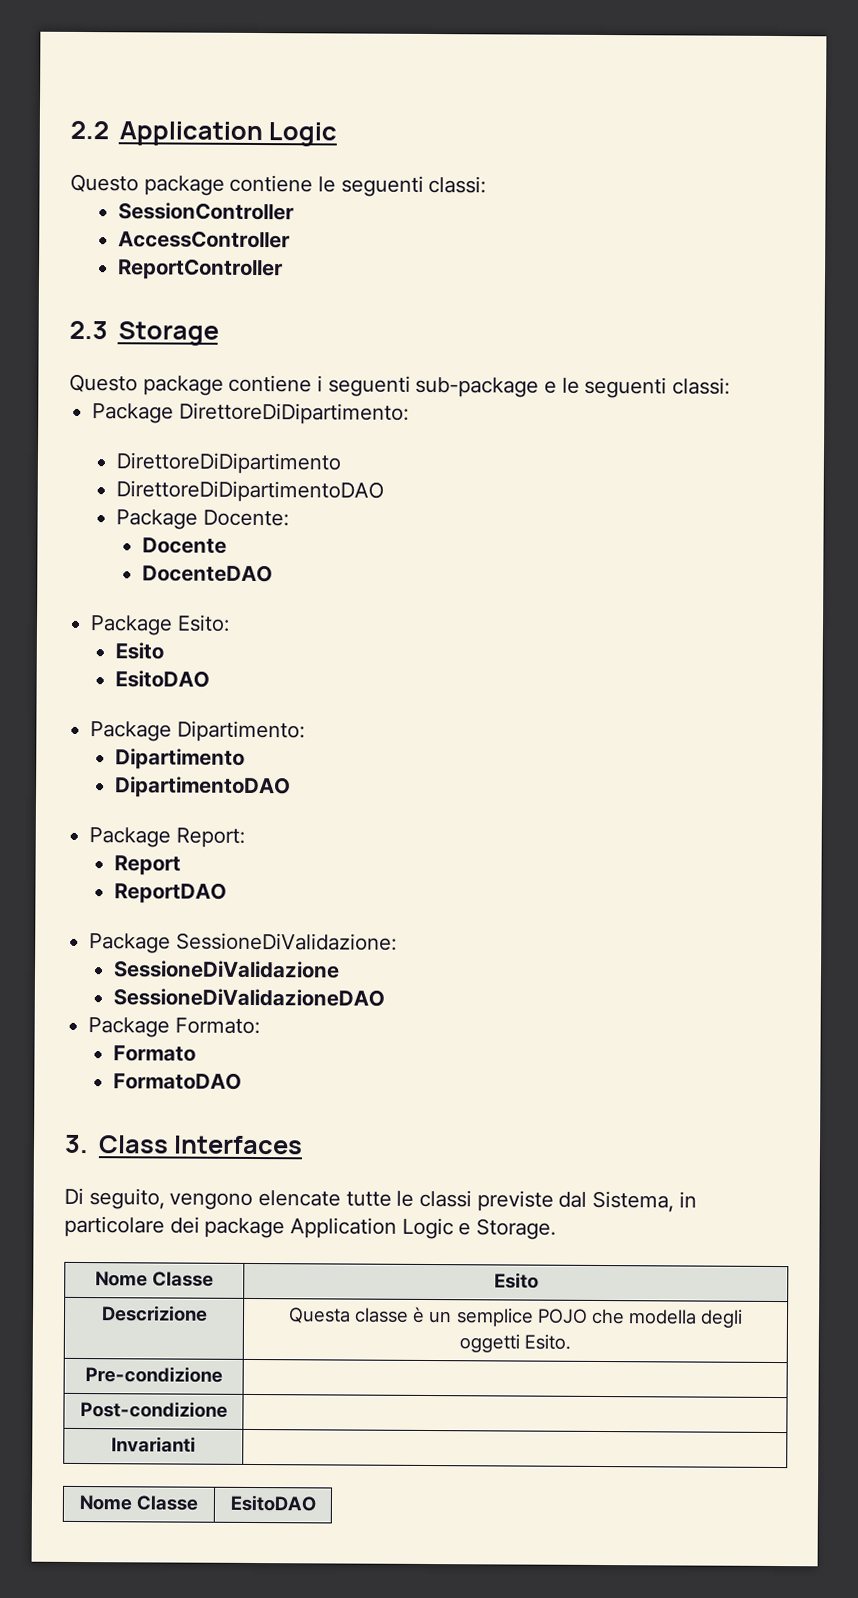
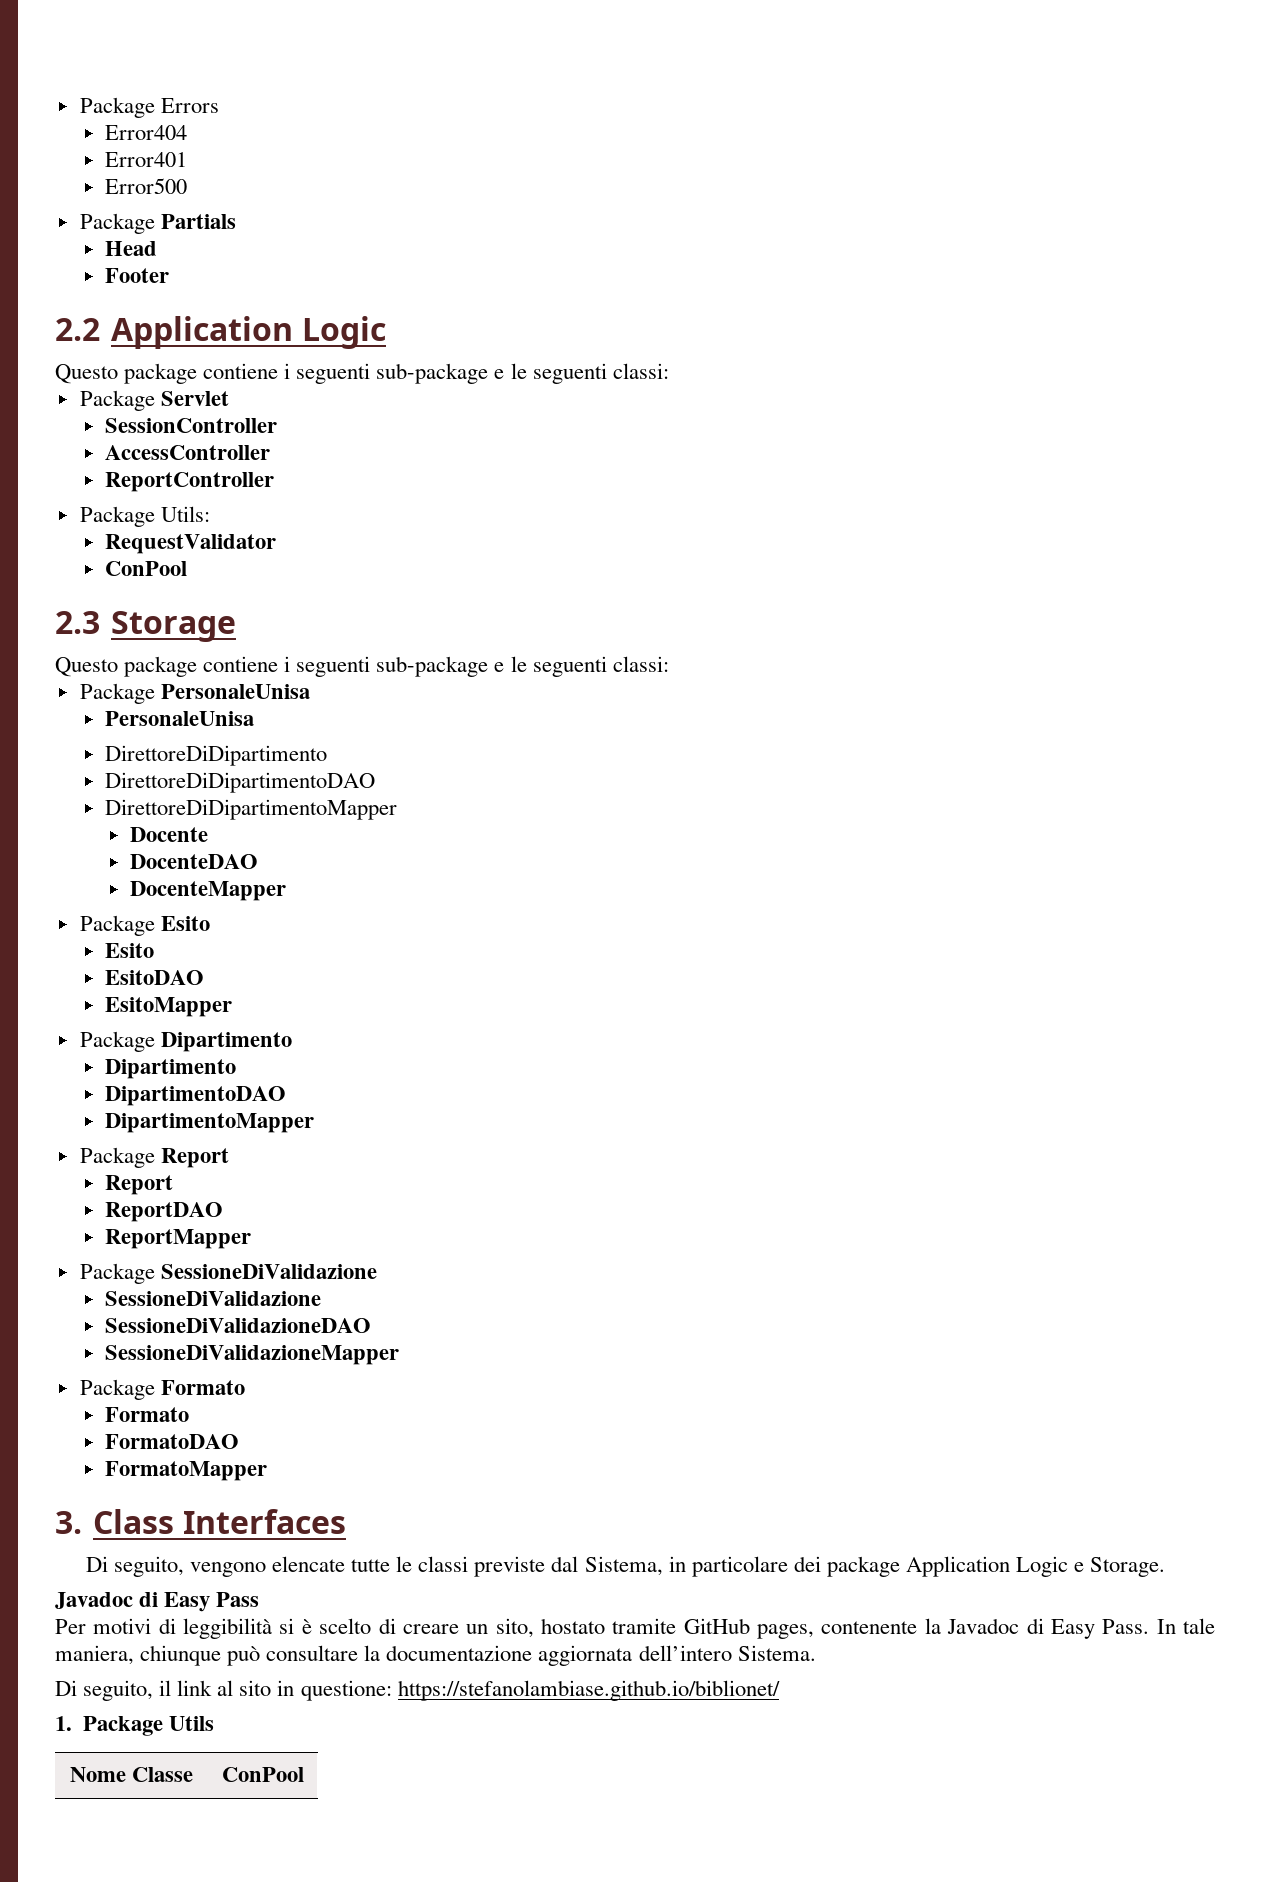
(70, 130) none -> [79,97,219,118] [105,125,188,140] [105,152,188,167] [105,178,188,194] [79,213,236,234] [105,241,158,256] [105,268,170,283] Package Errors // Error404 // Error401 // Error500 // Package Partials // Head // Footer //
[318,175,487,197] le seguenti classi: -> [284,363,669,384] [79,390,229,411] i seguenti sub-package e le seguenti classi: // Package Servlet
(284, 269) none -> [79,506,210,527] [105,534,277,554] [105,561,188,576] // Package Utils: // RequestValidator // ConPool
[178,402,409,425] DirettoreDiDipartimento: -> [160,684,310,699] [105,711,255,726] PersonaleUnisa // PersonaleUnisa
[116,509,290,530] Package Docente: -> [105,799,398,820] DirettoreDiDipartimentoMapper
[90,614,230,636] // Package Esito: -> [130,881,287,901] [79,915,210,936] // DocenteMapper // Package Esito
[90,720,305,743] // Package Dipartimento: -> [105,997,233,1017] [79,1031,292,1052] // EsitoMapper // Package Dipartimento
[89,827,245,848] // Package Report: -> [105,1113,315,1133] [79,1147,229,1168] // DipartimentoMapper // Package Report
[89,932,397,954] // Package SessioneDiValidazione: -> [105,1229,252,1249] [79,1263,377,1284] // ReportMapper // Package SessioneDiValidazione
[88,1017,260,1038] // Package Formato: -> [105,1345,400,1365] [79,1379,245,1400] // SessioneDiValidazioneMapper // Package Formato
(243, 1081) none -> [105,1461,268,1481] // FormatoMapper
[94,1271,215,1287] [493,1272,539,1289] [100,1305,208,1322] [287,1306,744,1328] [458,1334,572,1353] [84,1366,223,1383] [79,1400,228,1418] [111,1436,196,1453] [78,1494,199,1511] [229,1494,316,1512] // Nome Classe | Esito // Descrizione | Questa classe è un semplice POJO che modella degli oggetti Esito. // Pre-condizione | // Post-condizione | // Invarianti | // Nome Classe | EsitoDAO -> [55,1592,260,1612] [55,1618,1215,1639] [55,1645,816,1666] [55,1680,780,1701] [55,1716,215,1736] [69,1767,194,1782] [221,1767,304,1782] // Javadoc di Easy Pass // Per motivi di leggibilità si è scelto di creare un sito, hostato tramite GitHub pages, contenente la Javadoc di Easy Pass. In tale maniera, chiunque può consultare la documentazione aggiornata dell’intero Sistema. // Di seguito, il link al sito in questione: https://stefanolambiase.github.io/biblionet/ // 1. Package Utils // Nome Classe | ConPool

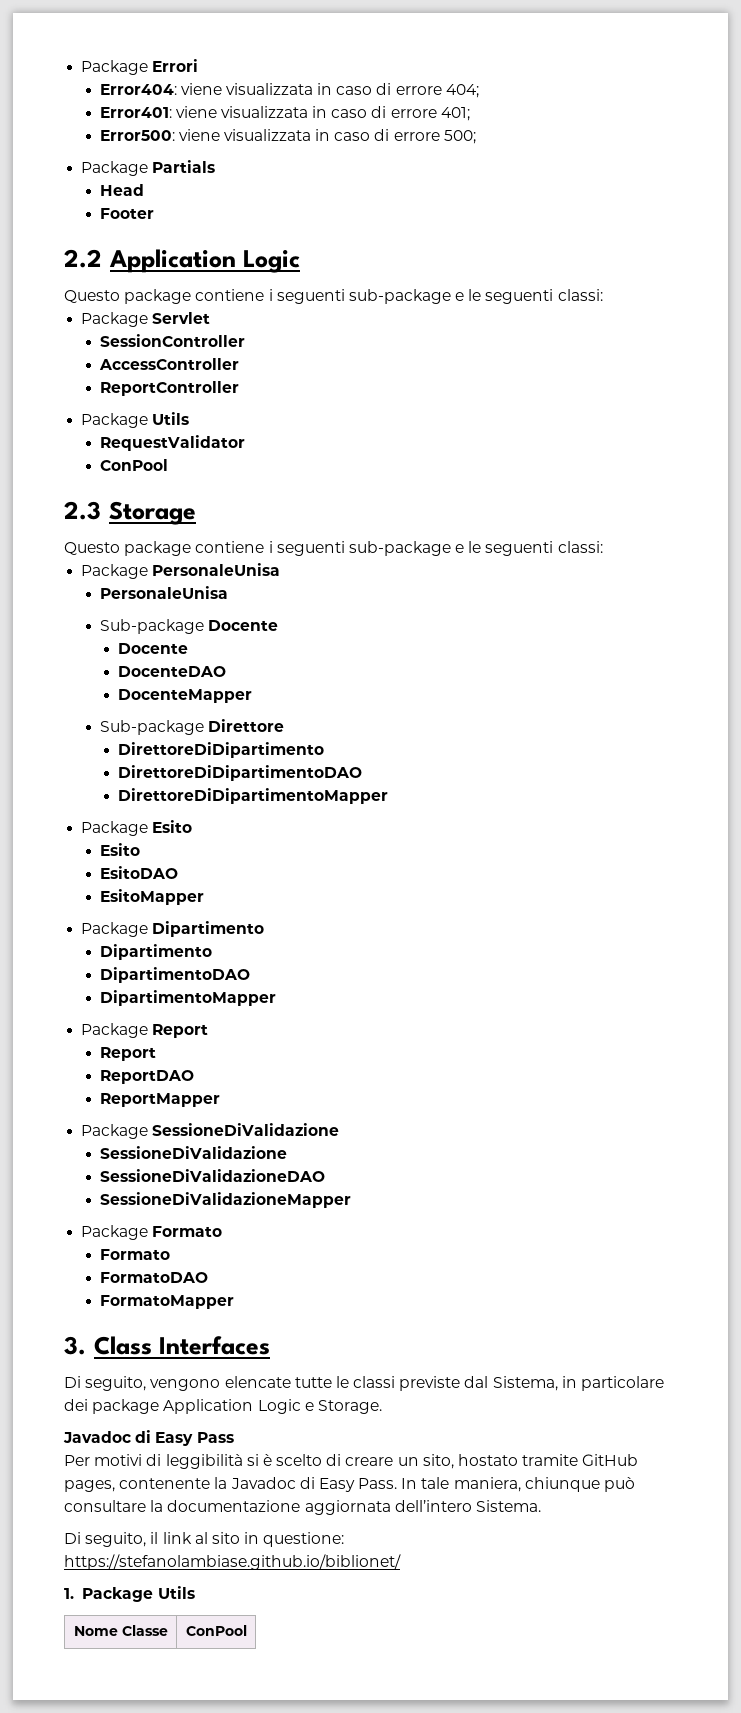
[79,97,219,118] [105,125,188,140] [105,152,188,167] [105,178,188,194] Package Errors // Error404 // Error401 // Error500 -> [81,59,199,75] [99,83,479,98] [99,106,470,121] [99,129,476,144] Package Errori // Error404: viene visualizzata in caso di errore 404; // Error401: viene visualizzata in caso di errore 401; // Error500: viene visualizzata in caso di errore 500;
[160,506,210,522] Utils: -> [152,412,190,425] Utils
[105,745,328,766] [105,772,376,793] [105,799,398,820] DirettoreDiDipartimento // DirettoreDiDipartimentoDAO // DirettoreDiDipartimentoMapper -> [99,619,278,634] Sub-package Docente
(287, 891) none -> [99,719,284,735] [117,742,324,758] [117,765,362,781] [117,788,388,804] // Sub-package Direttore // DirettoreDiDipartimento // DirettoreDiDipartimentoDAO // DirettoreDiDipartimentoMapper

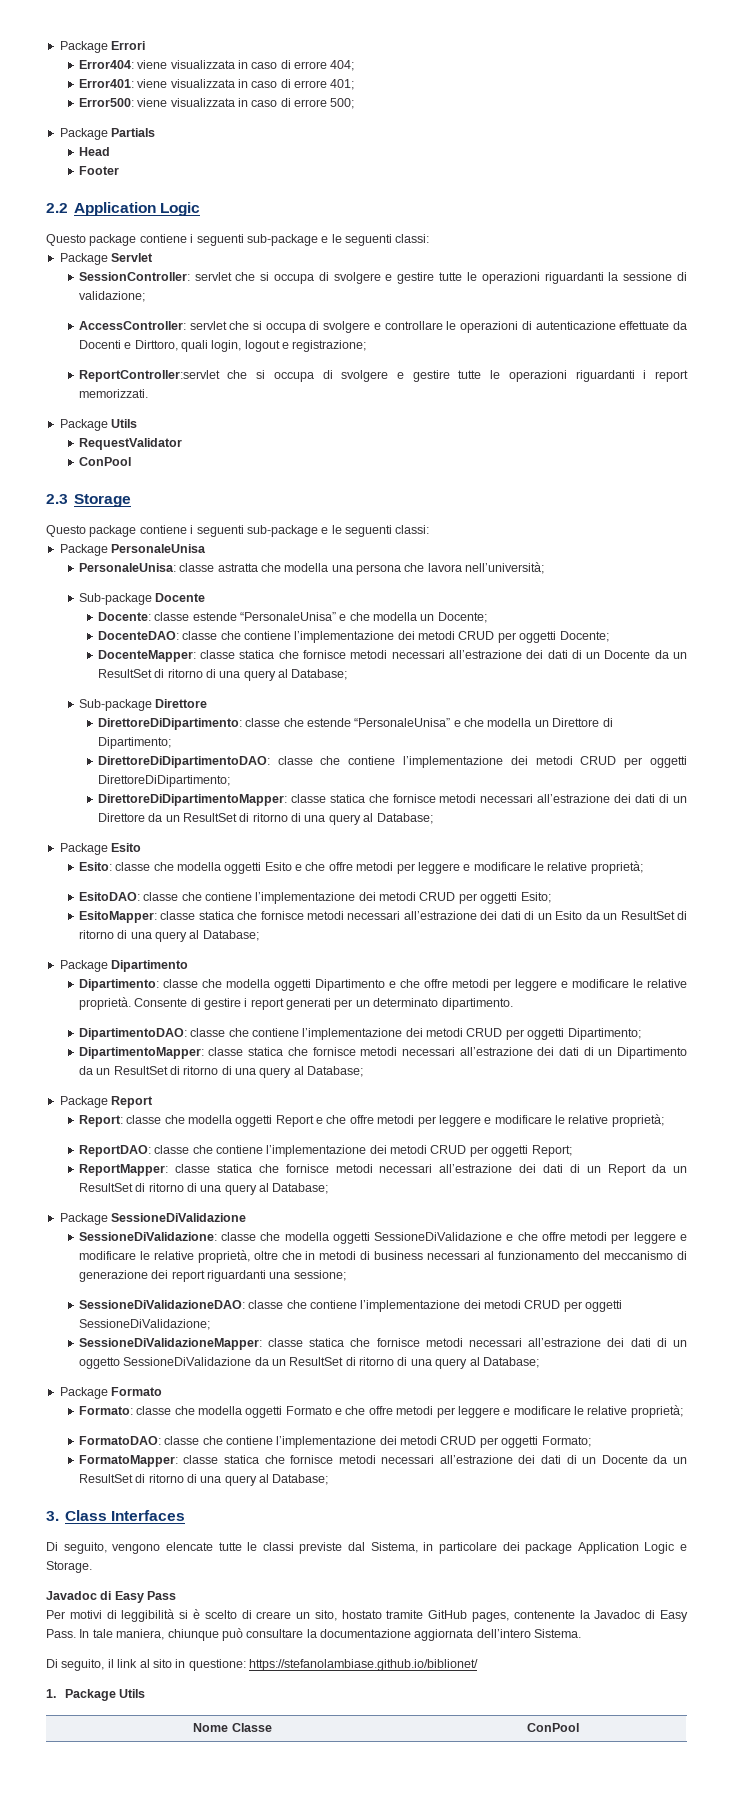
[99,334,245,347] [98,358,239,370] [99,381,239,396] SessionController // AccessController // ReportController -> [78,272,687,284] [78,291,145,302] [78,321,688,333] [78,340,367,352] [78,370,688,382] [78,389,148,398] SessionController: servlet che si occupa di svolgere e gestire tutte le operazioni riguardanti la sessione di validazione; // AccessController: servlet che si occupa di svolgere e controllare le operazioni di autenticazione effettuate da Docenti e Dirttoro, quali login, logout e registrazione; // ReportController:servlet che si occupa di svolgere e gestire tutte le operazioni riguardanti i report memorizzati.
[99,586,228,599] [99,619,278,634] [117,643,188,654] [117,666,226,677] [117,689,252,703] [99,719,284,735] [117,742,324,758] [117,765,362,781] [117,788,388,804] [81,820,193,836] [99,843,140,856] [99,866,178,879] [99,889,204,905] [81,921,265,937] [99,944,212,960] [99,967,250,983] [99,990,276,1006] [81,1023,209,1038] [99,1047,156,1061] [99,1070,194,1084] [99,1093,220,1107] [81,1123,340,1139] [99,1146,287,1159] [99,1169,325,1182] [99,1192,351,1208] [81,1225,223,1240] [99,1249,170,1260] [99,1272,208,1283] [99,1295,234,1309] PersonaleUnisa // Sub-package Docente // Docente // DocenteDAO // DocenteMapper // Sub-package Direttore // DirettoreDiDipartimento // DirettoreDiDipartimentoDAO // DirettoreDiDipartimentoMapper // Package Esito // Esito // EsitoDAO // EsitoMapper // Package Dipartimento // Dipartimento // DipartimentoDAO // DipartimentoMapper // Package Report // Report // ReportDAO // ReportMapper // Package SessioneDiValidazione // SessioneDiValidazione // SessioneDiValidazioneDAO // SessioneDiValidazioneMapper // Package Formato // Formato // FormatoDAO // FormatoMapper -> [78,562,545,575] [78,593,206,605] [97,612,487,623] [97,631,609,643] [97,650,687,662] [97,669,348,681] [78,699,208,711] [97,718,613,730] [97,737,171,749] [97,756,688,768] [97,775,230,787] [97,794,687,806] [97,813,433,825] [59,843,142,855] [78,861,643,874] [78,892,551,904] [78,911,687,923] [78,930,259,942] [59,960,189,972] [78,979,688,991] [78,997,513,1010] [78,1028,641,1040] [78,1047,688,1059] [78,1066,364,1078] [59,1096,154,1108] [78,1114,664,1127] [78,1145,572,1157] [78,1164,687,1176] [78,1183,329,1195] [59,1213,247,1225] [78,1232,688,1244] [78,1250,687,1263] [78,1270,346,1282] [78,1300,623,1312] [78,1319,210,1330] [78,1338,687,1350] [78,1357,539,1369] [59,1387,163,1399] [78,1405,683,1418] [78,1436,591,1448] [78,1455,688,1467] [78,1474,329,1486] PersonaleUnisa: classe astratta che modella una persona che lavora nell’università; // Sub-package Docente // Docente: classe estende “PersonaleUnisa” e che modella un Docente; // DocenteDAO: classe che contiene l’implementazione dei metodi CRUD per oggetti Docente; // DocenteMapper: classe statica che fornisce metodi necessari all’estrazione dei dati di un Docente da un ResultSet di ritorno di una query al Database; // Sub-package Direttore // DirettoreDiDipartimento: classe che estende “PersonaleUnisa” e che modella un Direttore di Dipartimento; // DirettoreDiDipartimentoDAO: classe che contiene l’implementazione dei metodi CRUD per oggetti DirettoreDiDipartimento; // DirettoreDiDipartimentoMapper: classe statica che fornisce metodi necessari all’estrazione dei dati di un Direttore da un ResultSet di ritorno di una query al Database; // Package Esito // Esito: classe che modella oggetti Esito e che offre metodi per leggere e modificare le relative proprietà; // EsitoDAO: classe che contiene l’implementazione dei metodi CRUD per oggetti Esito; // EsitoMapper: classe statica che fornisce metodi necessari all’estrazione dei dati di un Esito da un ResultSet di ritorno di una query al Database; // Package Dipartimento // Dipartimento: classe che modella oggetti Dipartimento e che offre metodi per leggere e modificare le relative proprietà. Consente di gestire i report generati per un determinato dipartimento. // DipartimentoDAO: classe che contiene l’implementazione dei metodi CRUD per oggetti Dipartimento; // DipartimentoMapper: classe statica che fornisce metodi necessari all’estrazione dei dati di un Dipartimento da un ResultSet di ritorno di una query al Database; // Package Report // Report: classe che modella oggetti Report e che offre metodi per leggere e modificare le relative proprietà; // ReportDAO: classe che contiene l’implementazione dei metodi CRUD per oggetti Report; // ReportMapper: classe statica che fornisce metodi necessari all’estrazione dei dati di un Report da un ResultSet di ritorno di una query al Database; // Package SessioneDiValidazione // SessioneDiValidazione: classe che modella oggetti SessioneDiValidazione e che offre metodi per leggere e modificare le relative proprietà, oltre che in metodi di business necessari al funzionamento del meccanismo di generazione dei report riguardanti una sessione; // SessioneDiValidazioneDAO: classe che contiene l’implementazione dei metodi CRUD per oggetti SessioneDiValidazione; // SessioneDiValidazioneMapper: classe statica che fornisce metodi necessari all’estrazione dei dati di un oggetto SessioneDiValidazione da un ResultSet di ritorno di una query al Database; // Package Formato // Formato: classe che modella oggetti Formato e che offre metodi per leggere e modificare le relative proprietà; // FormatoDAO: classe che contiene l’implementazione dei metodi CRUD per oggetti Formato; // FormatoMapper: classe statica che fornisce metodi necessari all’estrazione dei dati di un Docente da un ResultSet di ritorno di una query al Database;

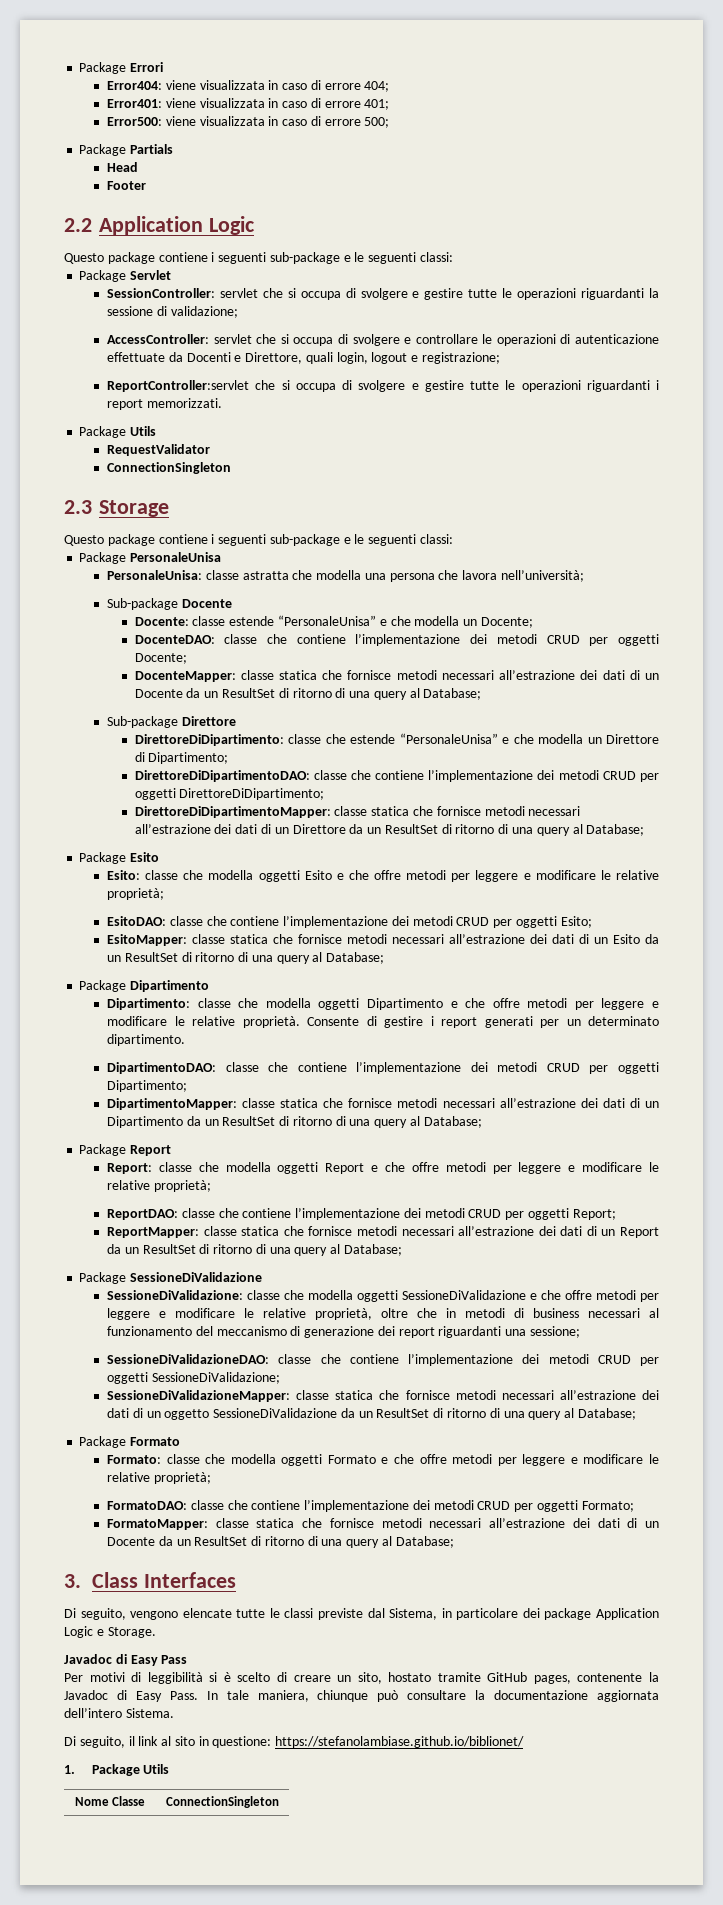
[134,340,178,351] Dirttoro, -> [245,352,303,364] Direttore,
[78,457,131,466] ConPool -> [107,462,232,474] ConnectionSingleton
[526,1723,579,1732] ConPool -> [165,1796,279,1808] ConnectionSingleton

